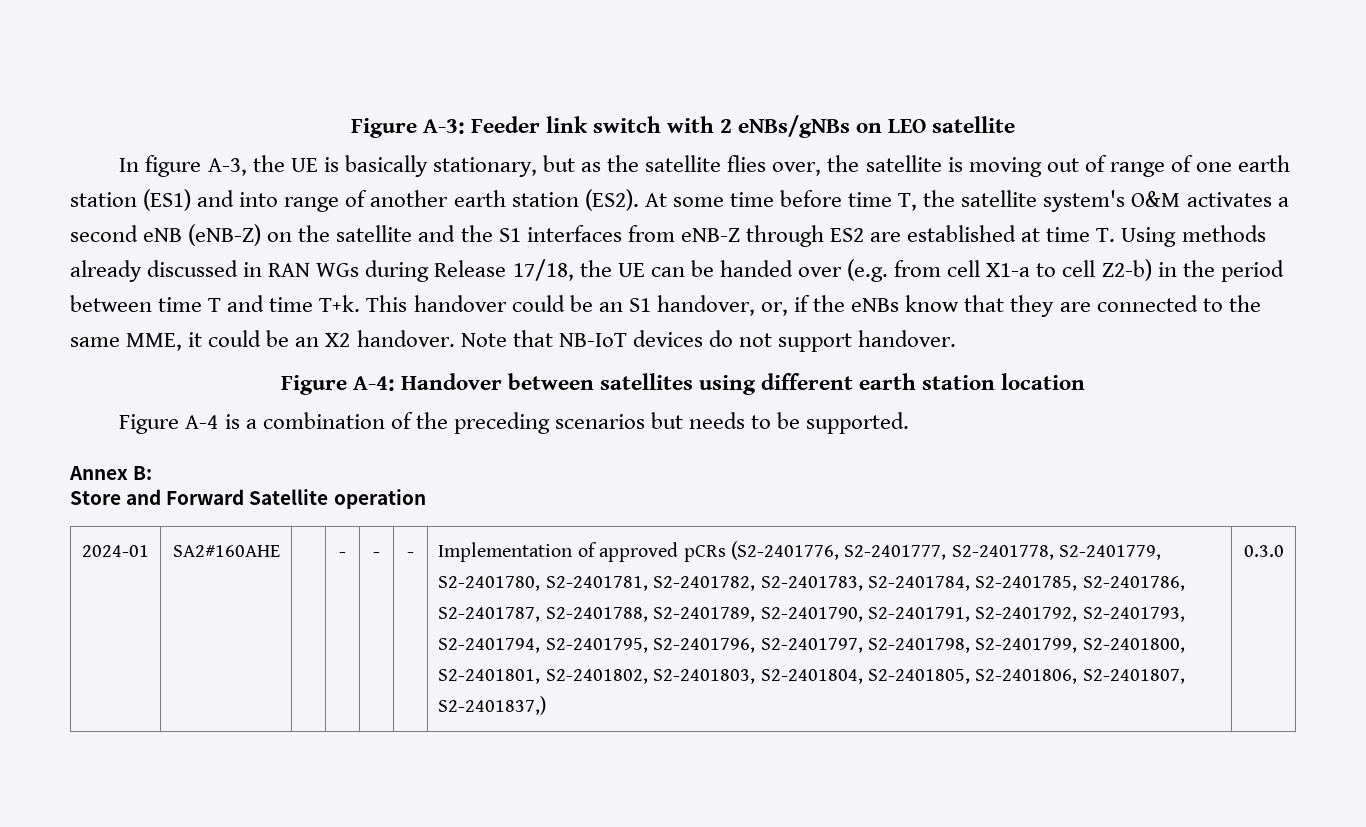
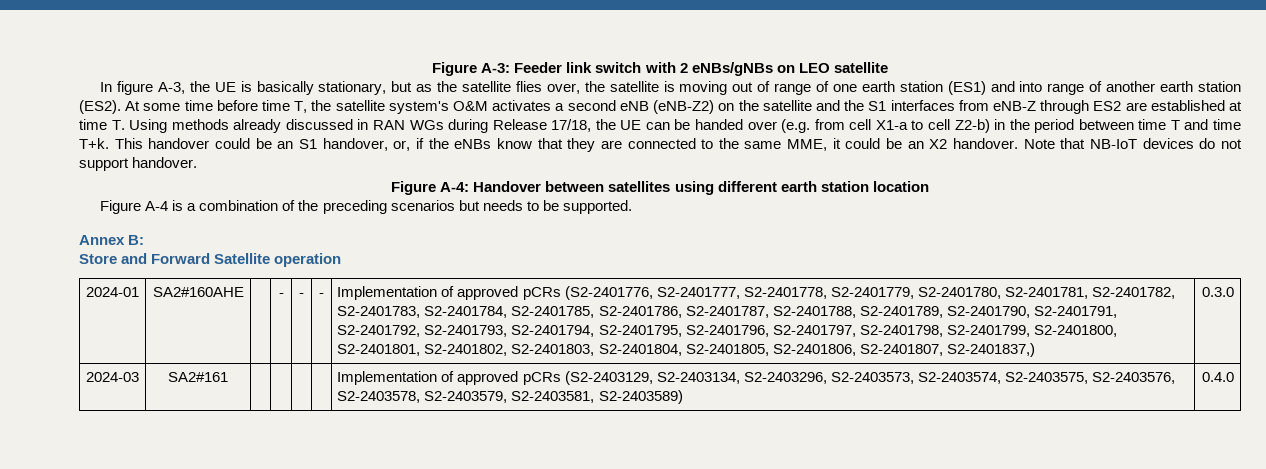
[188,224,262,246] (eNB-Z) -> [653,100,715,114] (eNB-Z2)
(1284, 551) none -> [86,372,139,382] [168,372,228,382] [337,371,1175,385] [337,390,683,404] [1201,372,1234,382] // 2024-03 | SA2#161 | | | | | Implementation of approved pCRs (S2-2403129, S2-2403134, S2-2403296, S2-2403573, S2-2403574, S2-2403575, S2-2403576, S2-2403578, S2-2403579, S2-2403581, S2-2403589) | 0.4.0

